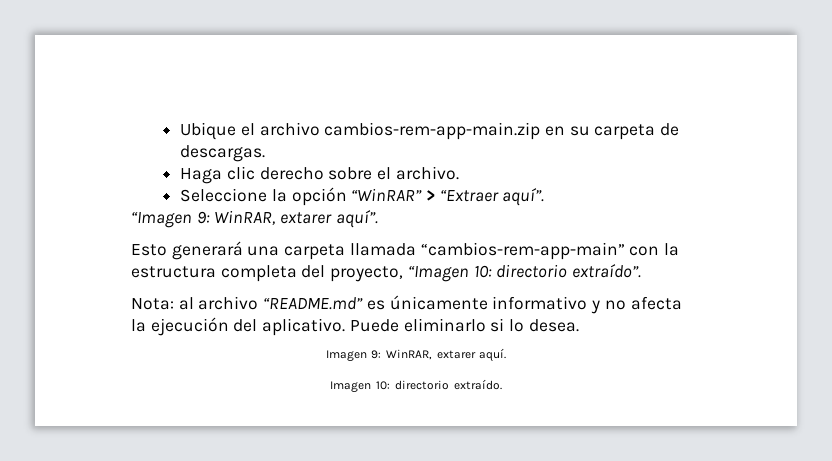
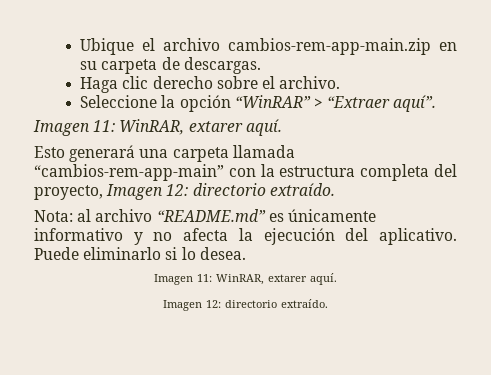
[131,210,378,228] “Imagen 9: WinRAR, extarer aquí”. -> [33,119,282,136] Imagen 11: WinRAR, extarer aquí.
[407,264,642,282] “Imagen 10: directorio extraído”. -> [106,183,335,200] Imagen 12: directorio extraído.
[371,350,382,359] 9: -> [196,274,212,282] 11:
[376,381,391,390] 10: -> [205,300,221,308] 12:

